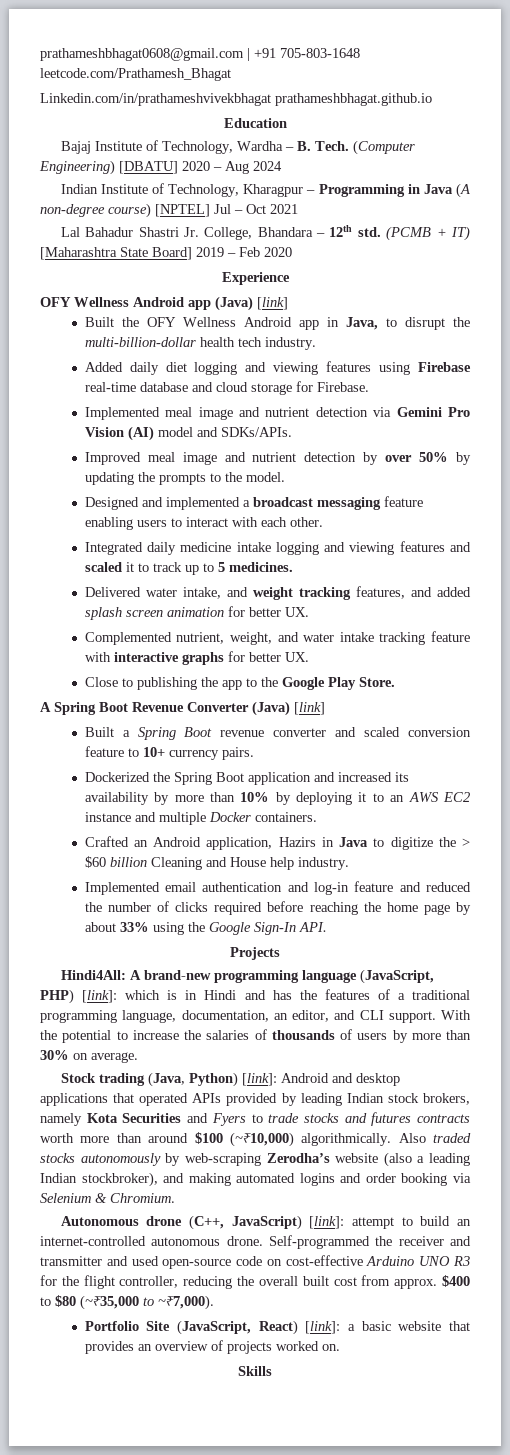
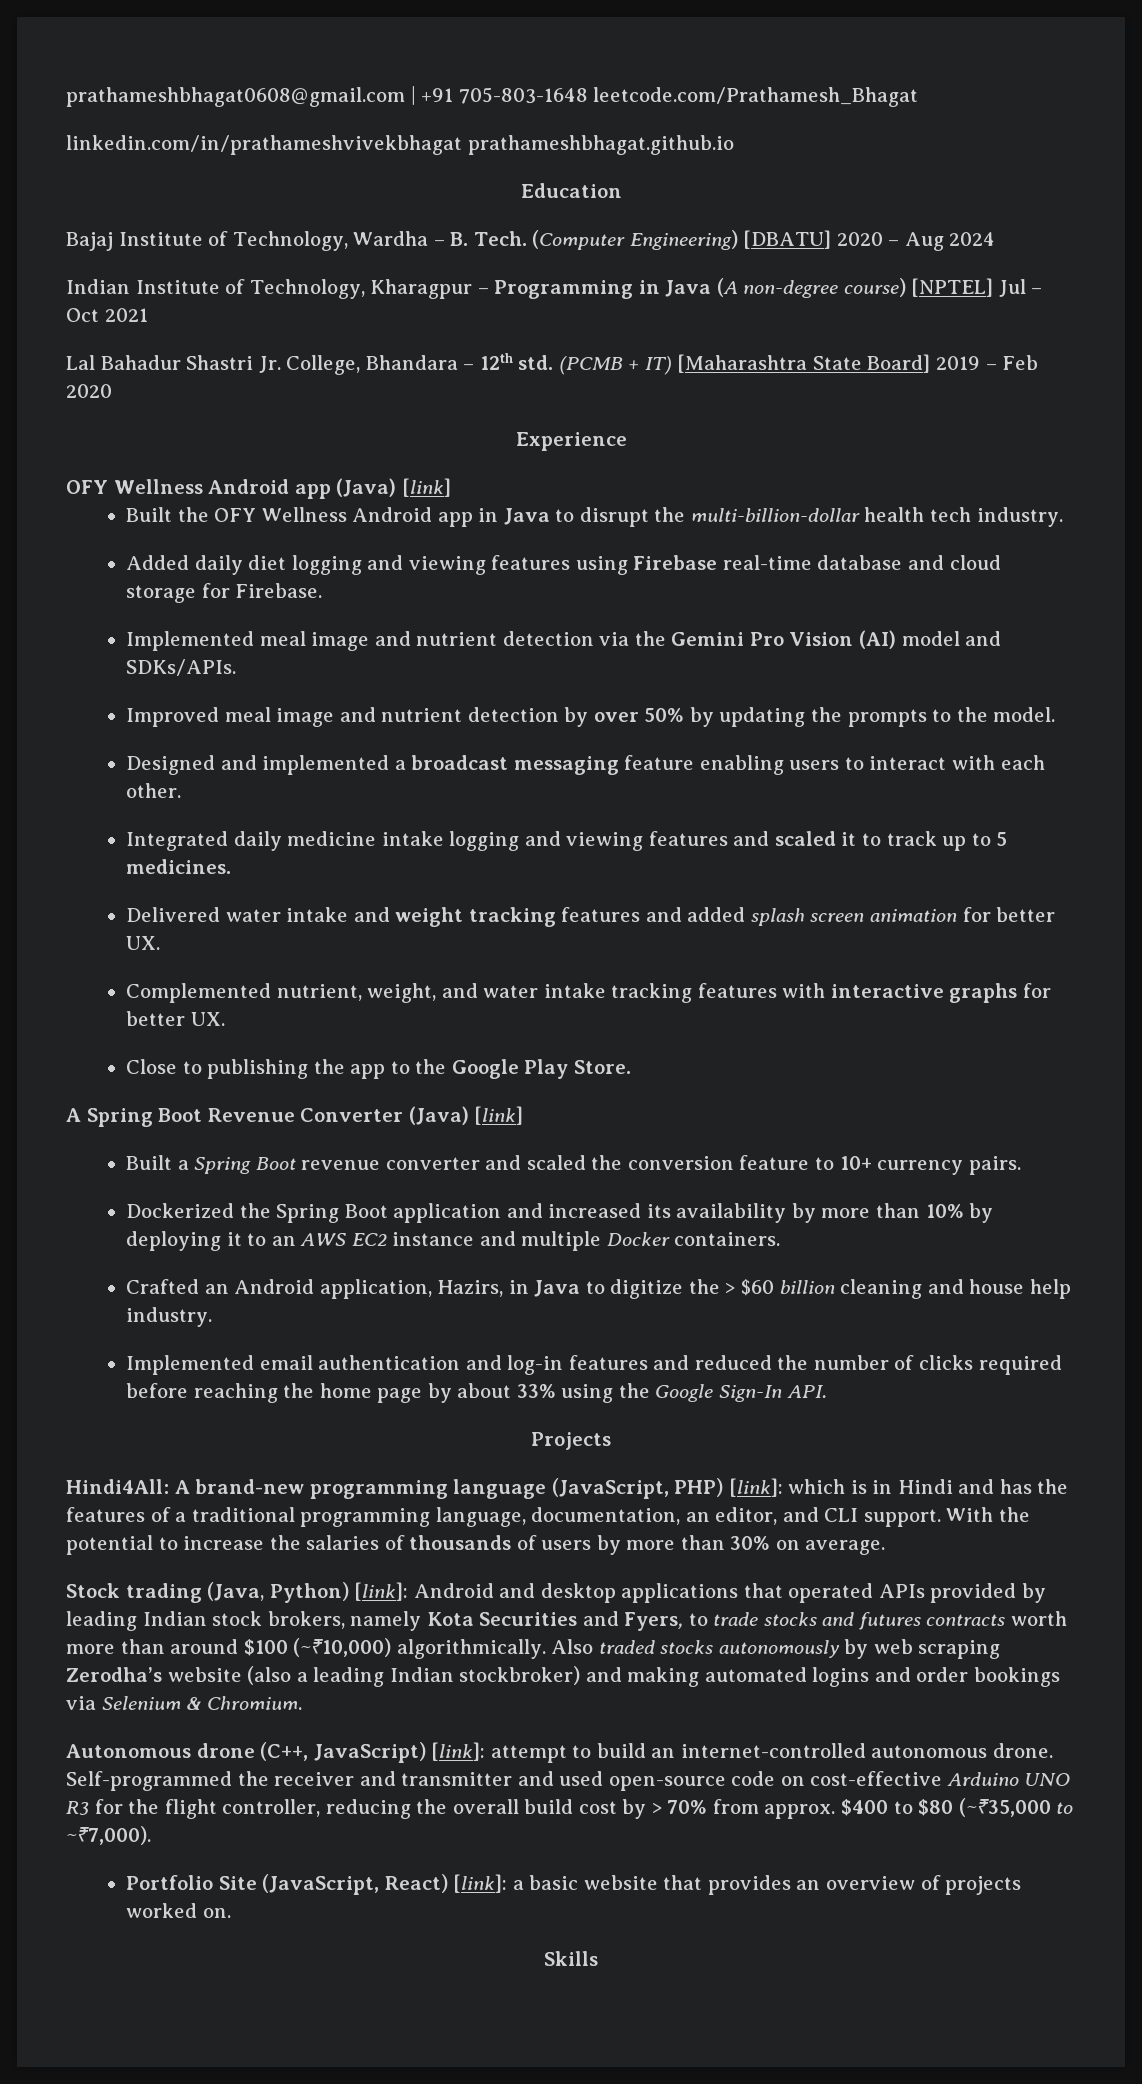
[40,93,271,106] Linkedin.com/in/prathameshvivekbhagat -> [66,135,462,155] linkedin.com/in/prathameshvivekbhagat
[345,317,378,330] Java, -> [503,508,550,525] Java
(392, 412) none -> [634,631,666,646] the
[182,587,221,599] intake, -> [286,907,349,922] intake
[355,586,405,599] features, -> [561,907,641,922] features
[430,631,470,642] feature -> [697,983,777,998] features
(401, 732) none -> [591,1155,623,1170] the
[278,837,316,847] Hazirs -> [437,1280,504,1297] Hazirs,
[150,857,266,870] Cleaning and House -> [840,1279,1025,1299] cleaning and house
[354,881,394,892] feature -> [568,1355,648,1370] features
[211,1113,246,1126] Fyers -> [624,1612,684,1631] Fyers,
[184,1153,261,1166] web-scraping -> [873,1639,1001,1659] web scraping
[81,1172,158,1187] stockbroker), -> [459,1666,581,1685] stockbroker)
[401,1173,448,1186] booking -> [973,1667,1060,1687] bookings
[302,1276,357,1286] built cost -> [524,1799,708,1819] build cost by > 70%

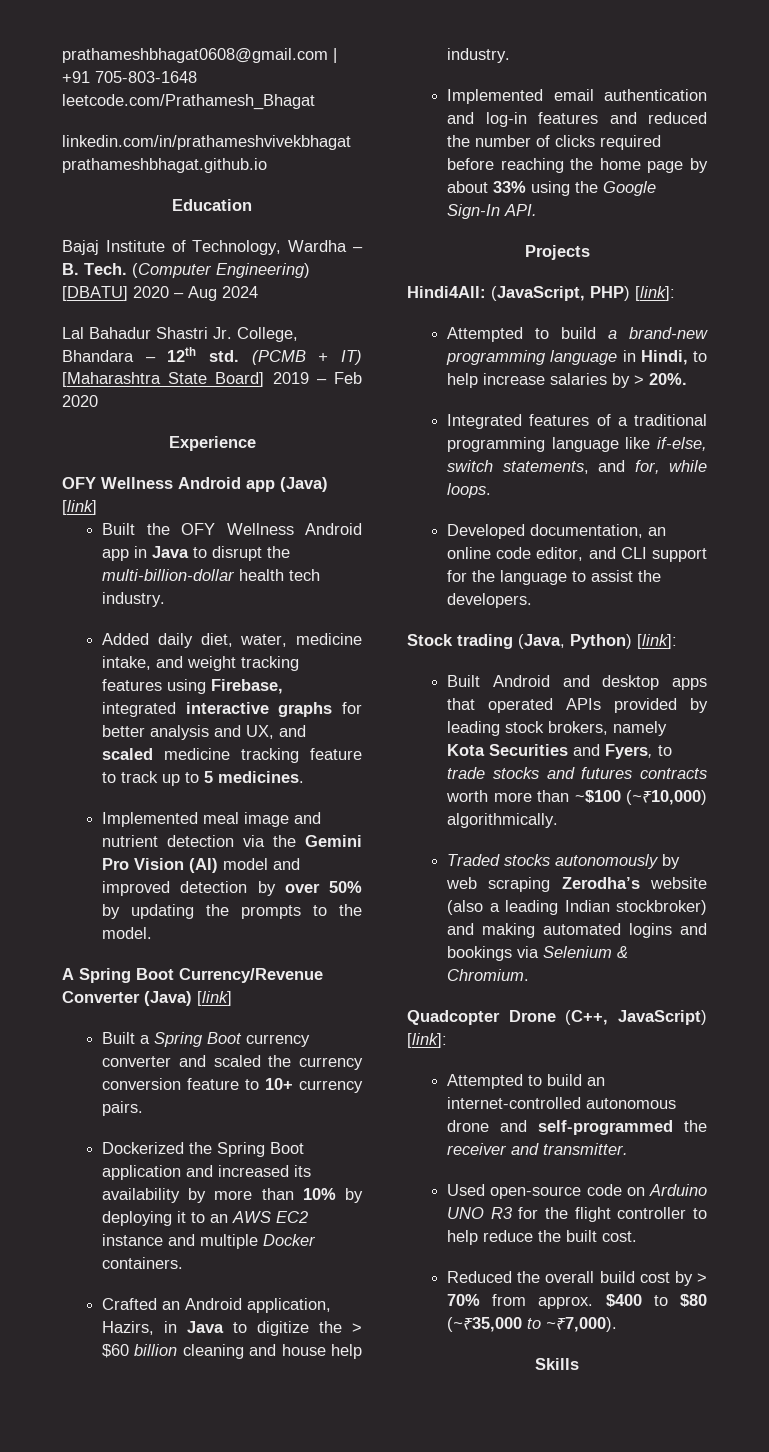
[66,278,1043,299] [66,308,148,322] // Indian Institute of Technology, Kharagpur – Programming in Java (A non-degree course) [NPTEL] Jul – Oct 2021 -> (258, 292) none
[248,555,1001,575] [126,583,323,603] diet logging and viewing features using Firebase real-time database and cloud storage for Firebase. -> [200,633,362,647] [102,656,300,671] [102,679,284,694] [102,702,362,717] [102,725,307,740] [102,748,362,763] [102,771,305,786] diet, water, medicine intake, and weight tracking features using Firebase, integrated interactive graphs for better analysis and UX, and scaled medicine tracking feature to track up to 5 medicines.
[126,659,237,676] [126,707,463,727] SDKs/APIs. // Improved meal image and nutrient -> [102,881,171,896] improved
[126,755,1045,775] [126,783,182,798] [126,831,1008,851] [126,859,232,874] [126,907,1056,927] [126,936,161,950] [126,983,1051,1003] [126,1011,225,1026] [126,1059,631,1079] // Designed and implemented a broadcast messaging feature enabling users to interact with each other. // Integrated daily medicine intake logging and viewing features and scaled it to track up to 5 medicines. // Delivered water intake and weight tracking features and added splash screen animation for better UX. // Complemented nutrient, weight, and water intake tracking features with interactive graphs for better UX. // Close to publishing the app to the Google Play Store. -> (153, 933) none
[207,1108,295,1122] Revenue -> [179,968,323,983] Currency/Revenue
[301,1160,381,1170] revenue -> [246,1034,311,1047] currency
(623, 1162) none -> [299,1057,363,1070] currency
[174,1478,1069,1499] A brand-new programming language (JavaScript, PHP) [link]: which is in Hindi and has the -> [491,286,675,301] [447,327,708,342] [446,350,707,365] [447,373,688,388] [447,414,523,429] (JavaScript, PHP) [link]: // Attempted to build a brand-new programming language in Hindi, to help increase salaries by > 20%. // Integrated
[435,1507,1030,1527] [66,1535,886,1555] language, documentation, an editor, and CLI support. With the potential to increase the salaries of thousands of users by more than 30% on average. -> [551,437,707,452] [447,460,707,474] [447,483,492,498] [447,524,667,539] [447,547,707,562] [447,570,662,585] [447,593,533,608] language like if-else, switch statements, and for, while loops. // Developed documentation, an online code editor, and CLI support for the language to assist the developers.
(409, 1591) none -> [447,675,481,687] // Built
[621,1583,739,1603] applications -> [672,678,707,690] apps
[142,1611,207,1626] Indian -> (501, 728) none
[170,1639,288,1656] around $100 -> [574,790,621,803] ~$100
[551,1639,655,1654] Also traded -> [447,854,501,866] // Traded
[916,1667,969,1682] order -> (707, 929) none
[66,1743,255,1758] Autonomous drone -> [407,1010,556,1025] Quadcopter Drone
[490,1745,567,1763] attempt -> [447,1074,524,1089] // Attempted
[992,1743,1053,1758] [66,1771,604,1791] drone. Self-programmed the receiver and transmitter and used -> [447,1120,707,1135] [447,1143,629,1155] [447,1184,486,1196] drone and self-programmed the receiver and transmitter. // Used
[810,1771,943,1786] cost-effective -> (645, 1191) none
[222,1799,411,1819] controller, reducing -> [617,1207,707,1219] [447,1230,638,1245] [447,1271,513,1283] controller to help reduce the built cost. // Reduced
[126,1874,1022,1895] [126,1903,231,1918] // Portfolio Site (JavaScript, React) [link]: a basic website that provides an overview of projects worked on. -> (618, 1324) none

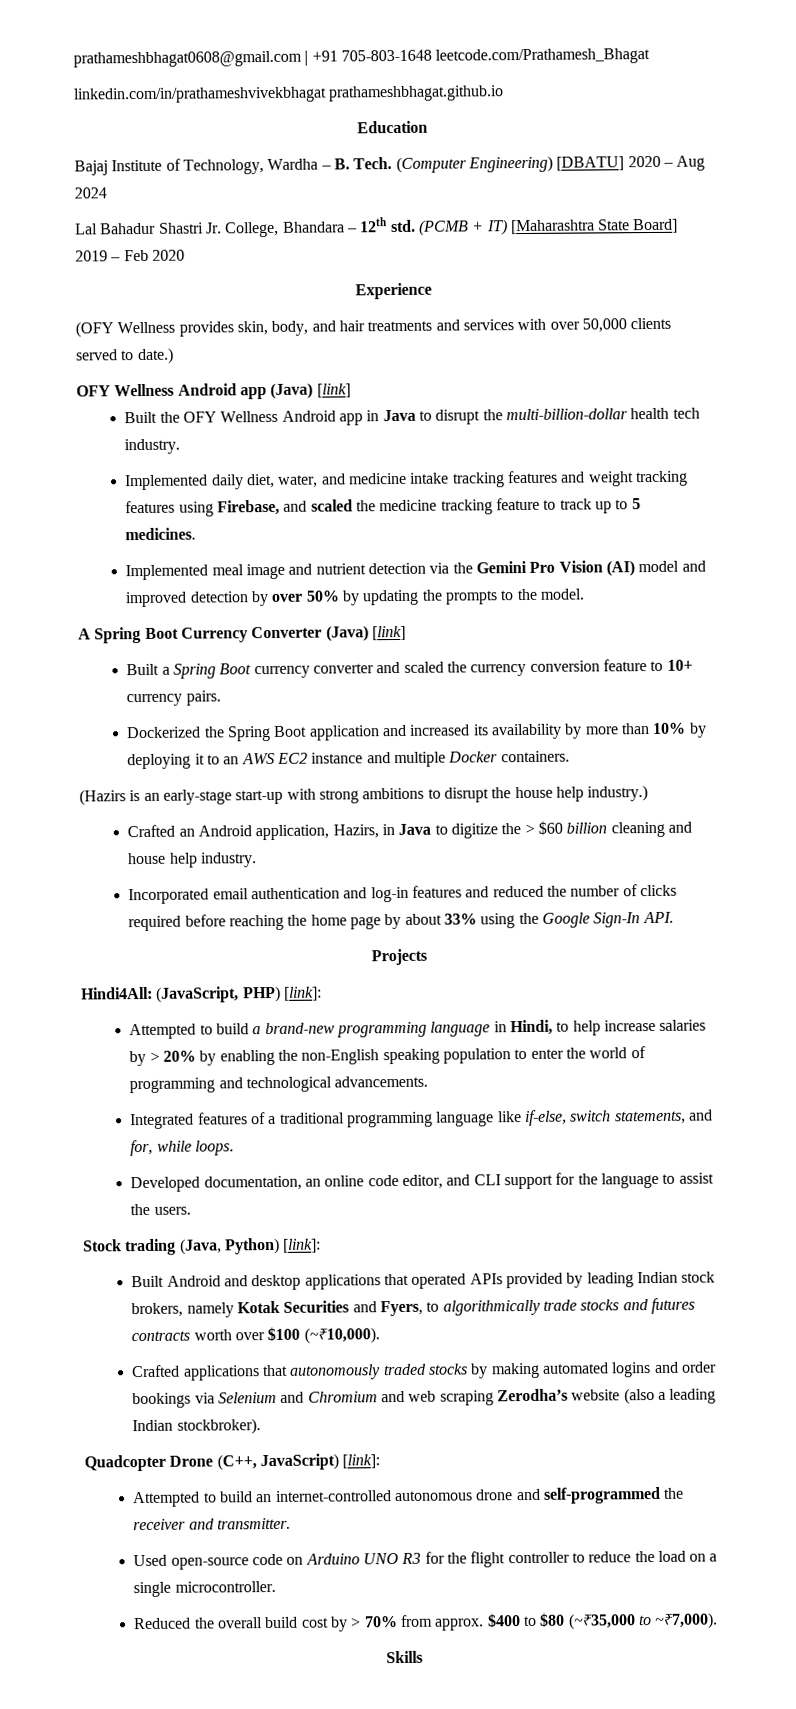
(256, 443) none -> [75,317,672,338] [76,347,174,365] // (OFY Wellness provides skin, body, and hair treatments and services with over 50,000 clients served to date.)
[102,633,150,645] Added -> [125,474,209,491] Implemented
[296,633,362,645] [102,656,152,670] medicine intake, -> [321,470,558,488] and medicine intake tracking features
[102,702,362,717] [102,725,307,740] [102,748,154,760] integrated interactive graphs for better analysis and UX, and scaled -> [283,499,376,512] and scaled the
[179,968,323,983] Currency/Revenue -> [180,627,248,643] Currency
(184, 1263) none -> [79,785,649,806] // (Hazirs is an early-stage start-up with strong ambitions to disrupt the house help industry.)
[447,89,544,104] Implemented -> [128,888,210,905] Incorporated
[649,373,688,385] 20%. -> [162,1046,646,1066] [129,1075,429,1094] 20% by enabling the non-English speaking population to enter the world of programming and technological advancements.
[447,593,533,608] developers. -> [153,1206,191,1215] users.
[672,678,707,690] apps -> [304,1274,381,1290] applications
(501, 728) none -> [636,1271,678,1284] Indian
[447,744,486,756] Kota -> [236,1300,280,1314] Kotak
(673, 750) none -> [442,1299,541,1316] algorithmically
[493,790,707,805] [447,813,559,828] [447,854,681,869] more than ~$100 (~₹10,000) algorithmically. // Traded stocks autonomously by -> [234,1326,380,1344] [132,1361,717,1381] [132,1390,405,1409] over $100 (~₹10,000). // Crafted applications that autonomously traded stocks by making automated logins and order bookings via Selenium and Chromium and
[616,900,707,915] [447,923,707,938] [447,946,629,961] [447,969,530,981] stockbroker) and making automated logins and bookings via Selenium & Chromium. -> [176,1418,261,1435] stockbroker).
[447,1230,479,1245] help -> (585, 1557) none
[566,1230,638,1242] built cost. -> [657,1550,718,1562] [133,1580,276,1598] load on a single microcontroller.

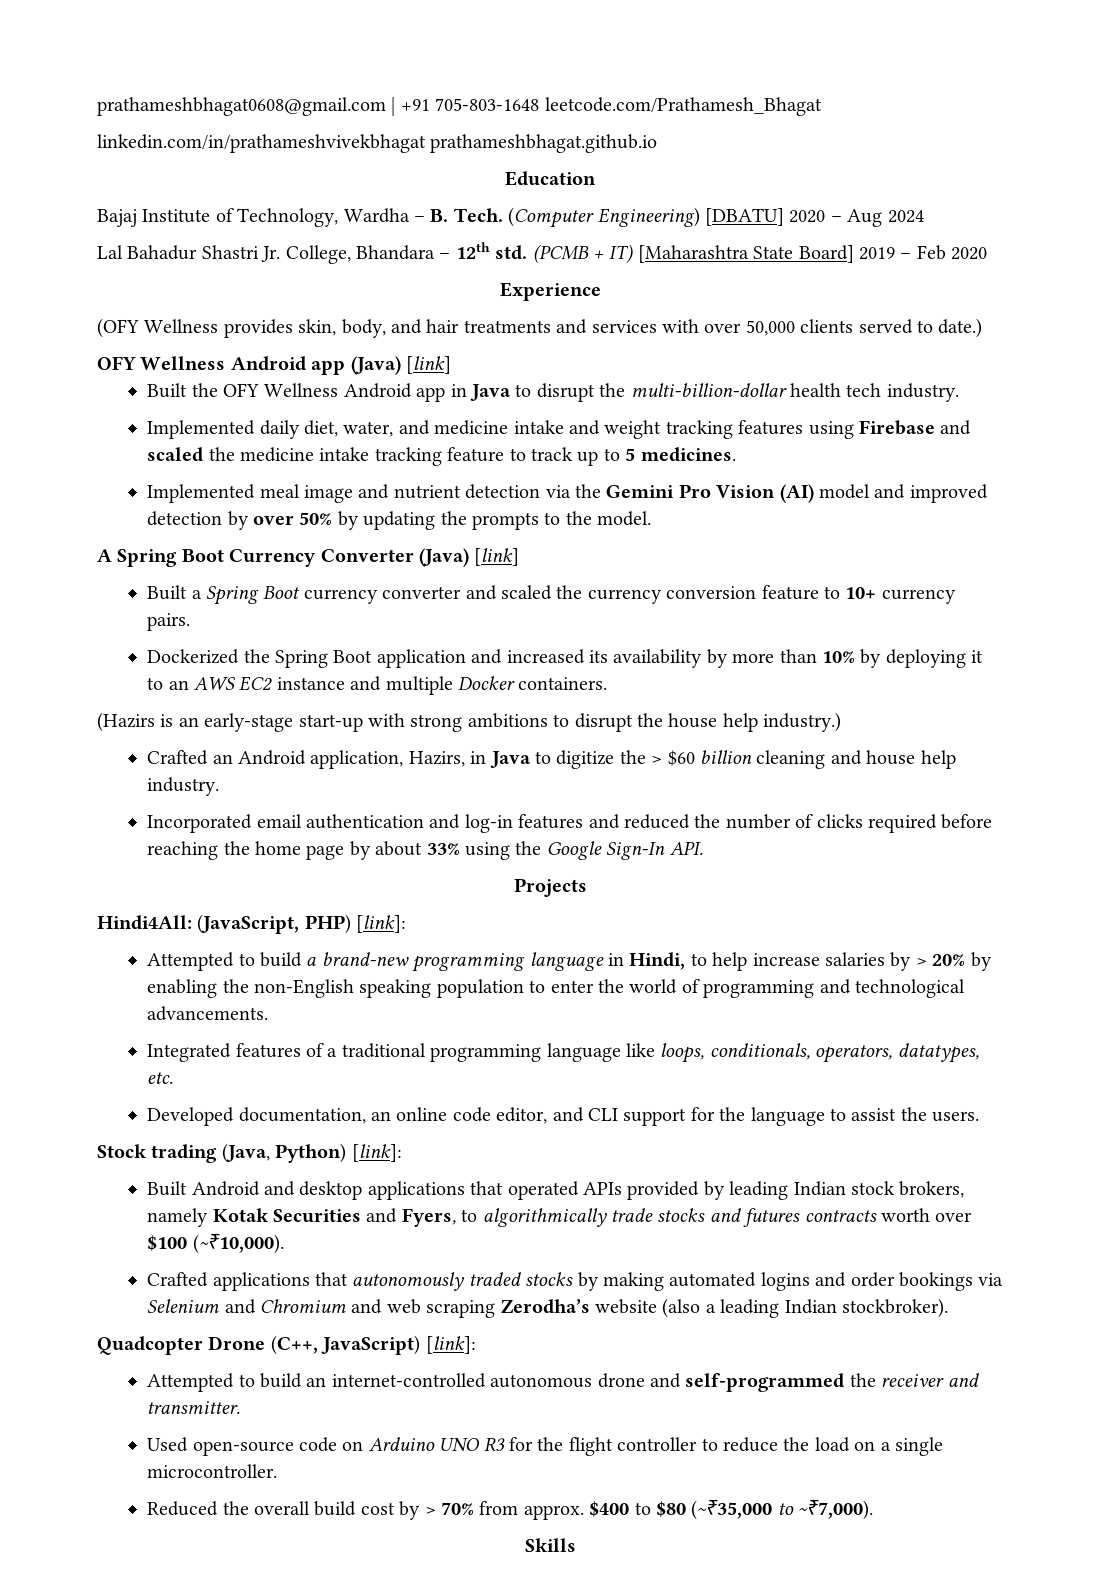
[452,470,558,488] tracking features -> (564, 427) none
[216,499,280,516] Firebase, -> [859,420,936,435] Firebase
(438, 505) none -> [319,447,370,461] intake
[524,1109,713,1127] [130,1139,234,1157] if-else, switch statements, and for, while loops. -> [660,1043,979,1063] [147,1072,174,1084] loops, conditionals, operators, datatypes, etc.

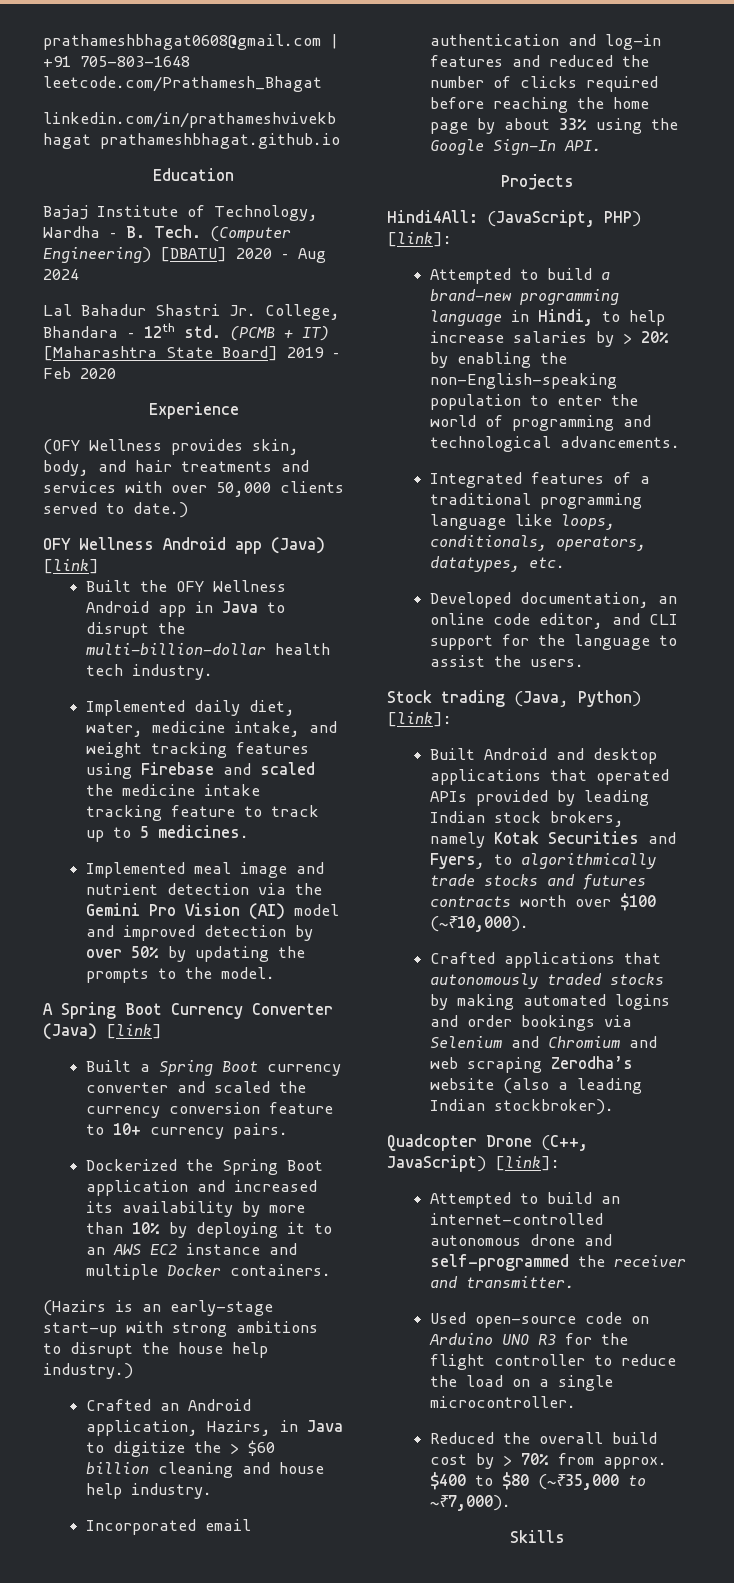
[398,420,564,435] and medicine intake -> [152,721,301,737] medicine intake,
[254,979,432,998] non-English speaking -> [430,373,618,389] non-English-speaking

